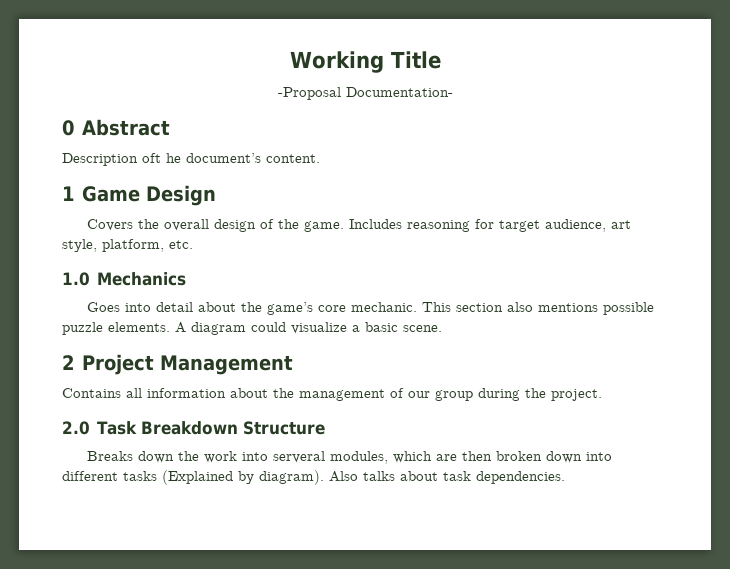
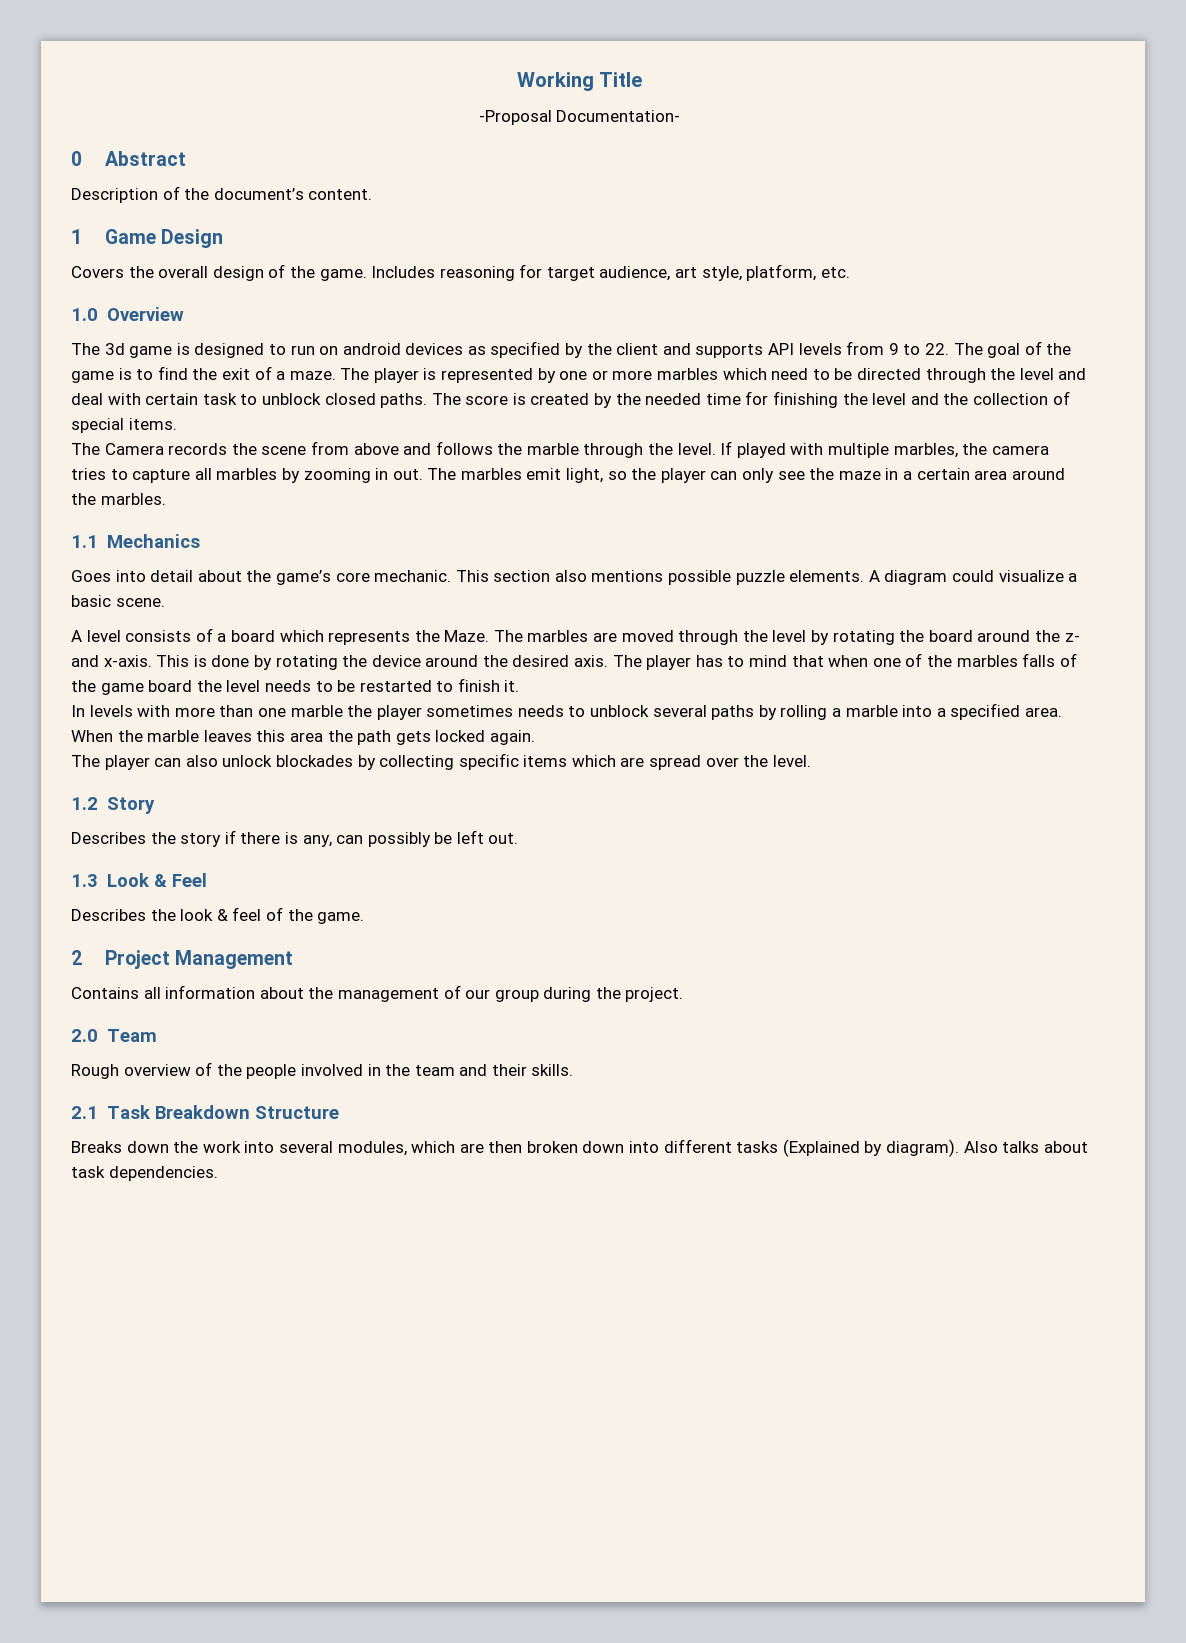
[142,153,181,163] oft he -> [162,186,210,200] of the
(90, 279) none -> [106,307,184,321] [71,341,1072,358] [71,366,1087,383] [71,391,1070,408] [71,418,177,433] [71,441,1049,458] [71,468,1065,483] [71,493,166,505] [71,535,98,548] Overview // The 3d game is designed to run on android devices as specified by the client and supports API levels from 9 to 22. The goal of the game is to find the exit of a maze. The player is represented by one or more marbles which need to be directed through the level and deal with certain task to unblock closed paths. The score is created by the needed time for finishing the level and the collection of special items. // The Camera records the scene from above and follows the marble through the level. If played with multiple marbles, the camera tries to capture all marbles by zooming in out. The marbles emit light, so the player can only see the maze in a certain area around the marbles. // 1.1
(442, 328) none -> [71,628,1080,645] [71,653,1077,670] [71,678,520,695] [71,703,1062,720] [71,730,535,745] [71,753,811,770] [71,797,155,814] [71,830,519,847] [71,873,207,887] [71,907,365,924] // A level consists of a board which represents the Maze. The marbles are moved through the level by rotating the board around the z- and x-axis. This is done by rotating the device around the desired axis. The player has to mind that when one of the marbles falls of the game board the level needs to be restarted to finish it. // In levels with more than one marble the player sometimes needs to unblock several paths by rolling a marble into a specified area. When the marble leaves this area the path gets locked again. // The player can also unlock blockades by collecting specific items which are spread over the level. // 1.2 Story // Describes the story if there is any, can possibly be left out. // 1.3 Look & Feel // Describes the look & feel of the game.
(90, 428) none -> [106,1029,157,1042] [71,1062,574,1079] [71,1106,98,1119] Team // Rough overview of the people involved in the team and their skills. // 2.1
[273,451,326,463] serveral -> [278,1141,333,1153] several

